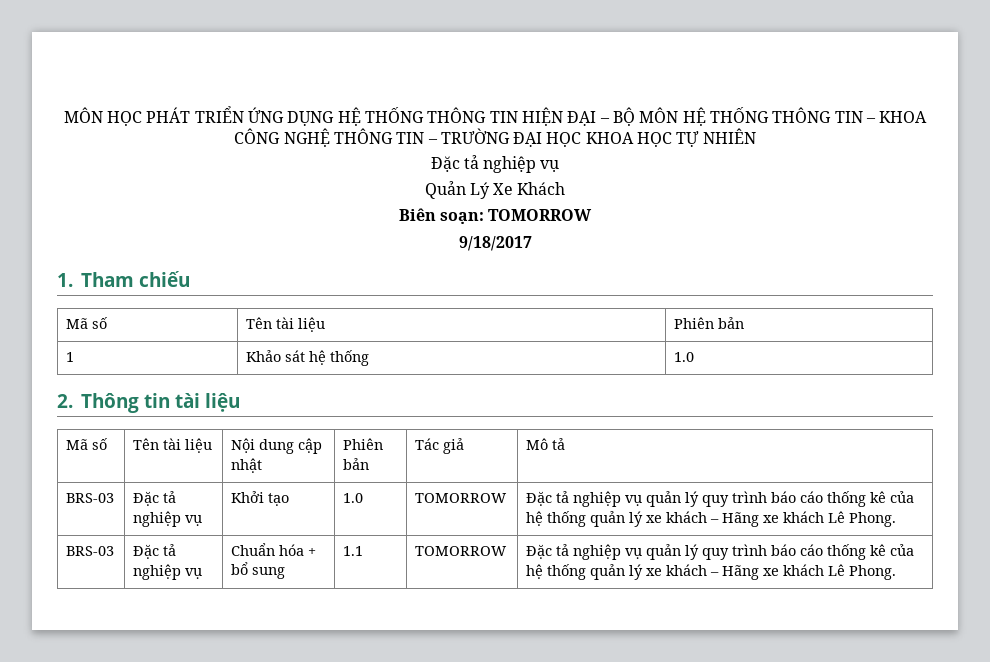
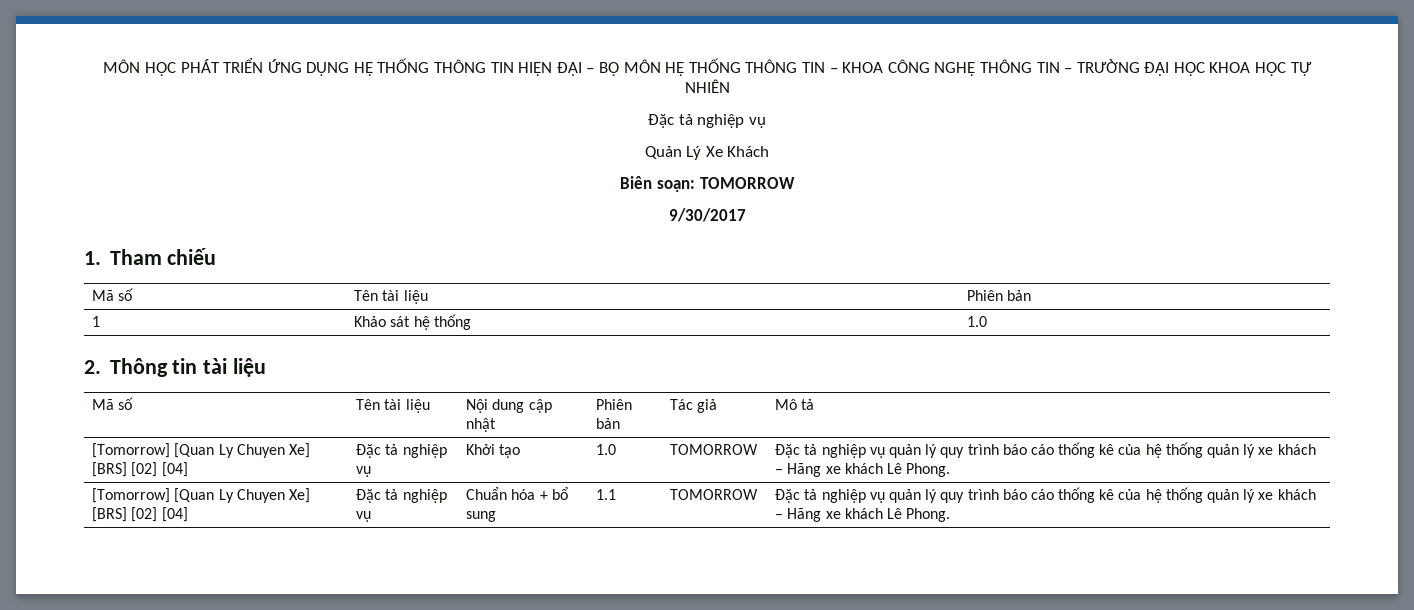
[458,236,532,251] 9/18/2017 -> [668,208,746,222] 9/30/2017
[66,493,115,503] BRS-03 -> [92,443,311,458] [92,462,188,477] [Tomorrow] [Quan Ly Chuyen Xe] [BRS] [02] [04]
[66,546,115,556] BRS-03 -> [92,488,311,503] [92,507,188,522] [Tomorrow] [Quan Ly Chuyen Xe] [BRS] [02] [04]

